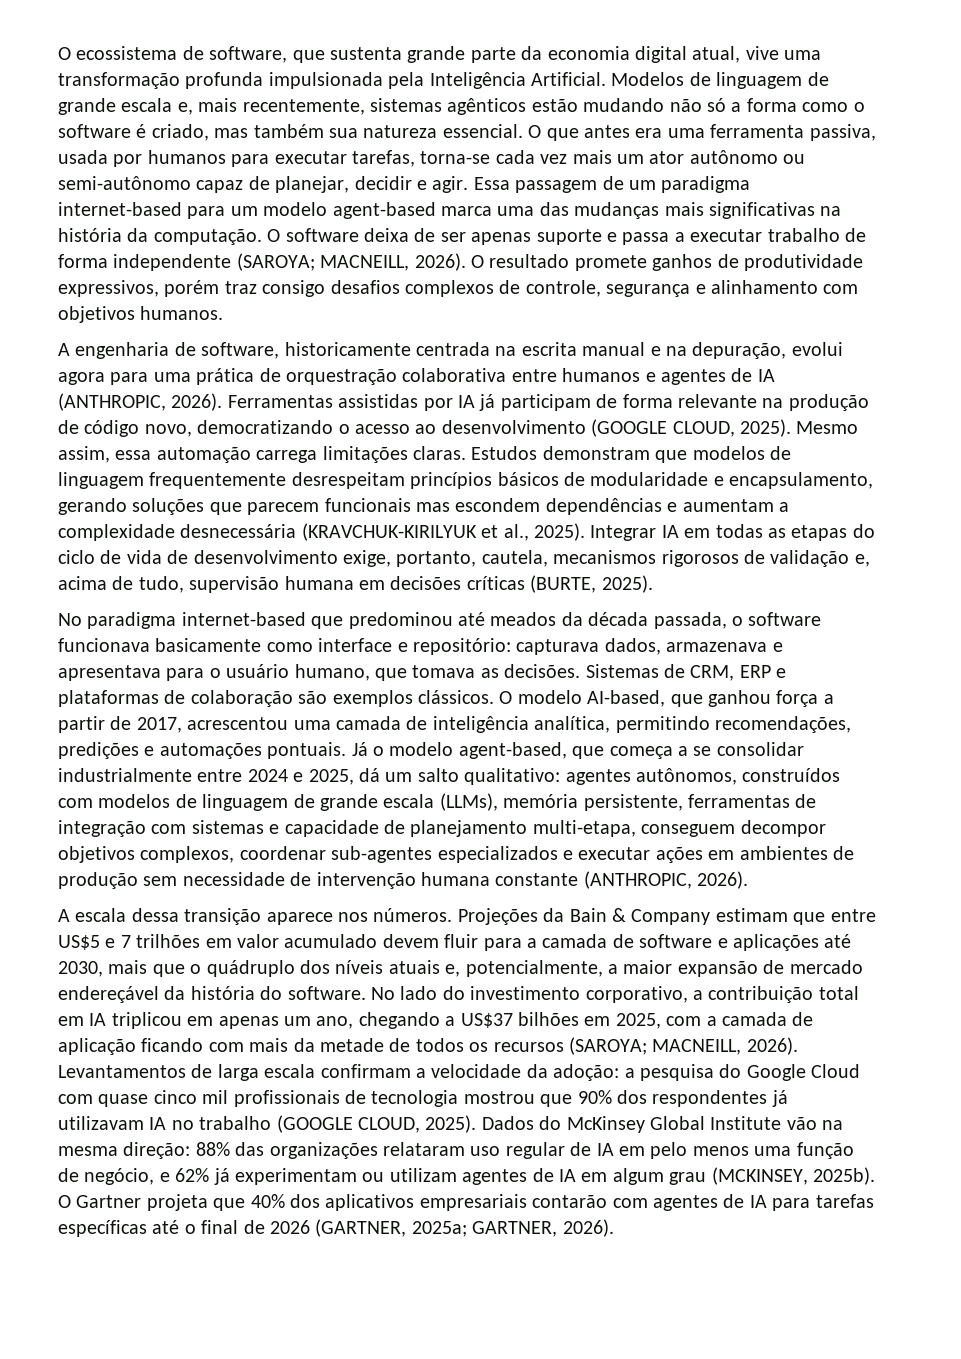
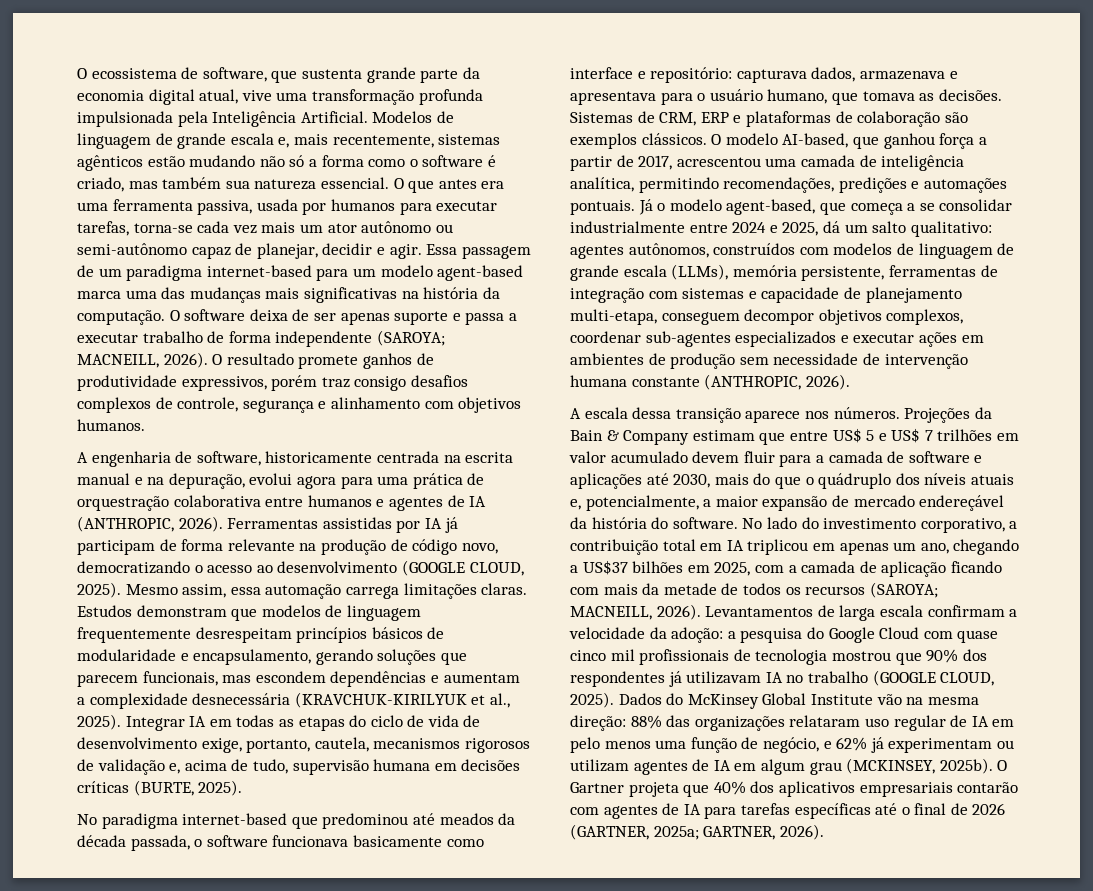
[324,498,411,512] funcionais -> [142,671,218,686] funcionais,
[58,935,116,950] US$5 e -> [832,428,921,443] US$ 5 e US$
(148, 967) none -> [753,473,771,485] do

